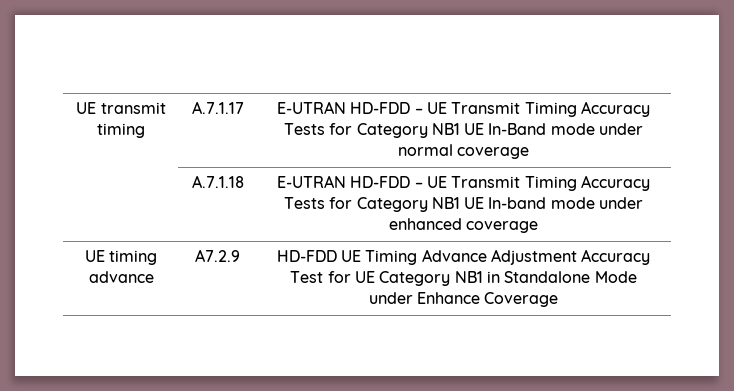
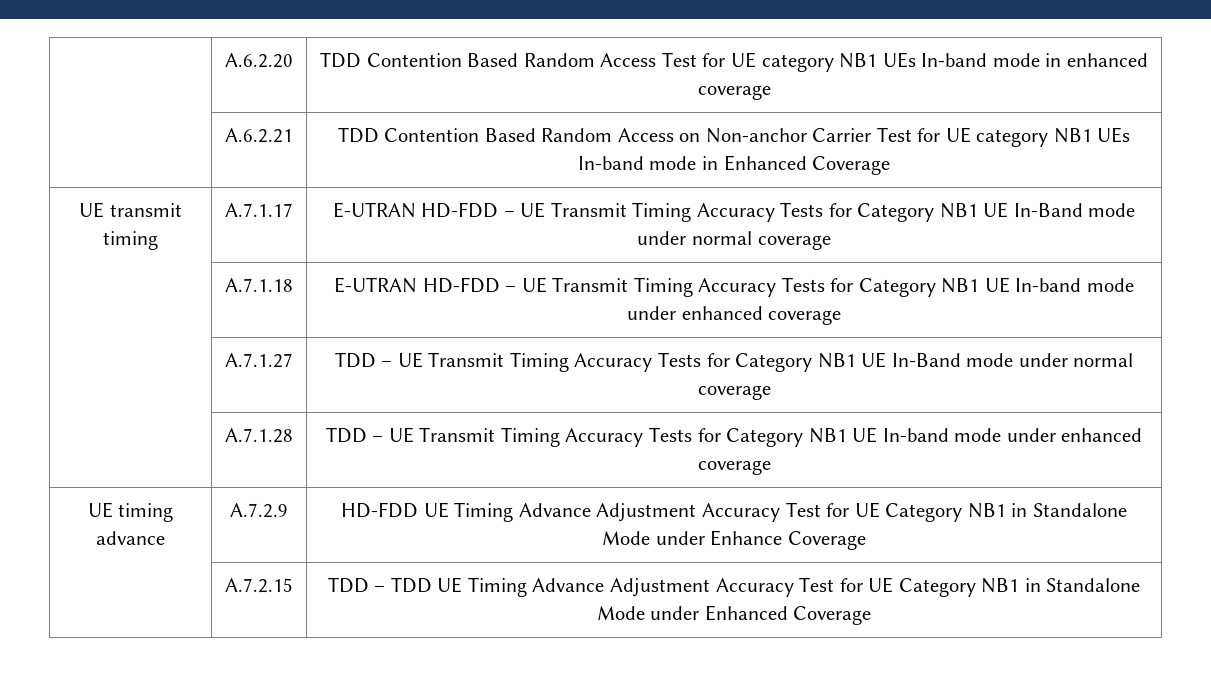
(76, 108) none -> [225,53,293,68] [320,52,1148,72] [697,85,771,100] [225,128,293,143] [337,127,1131,147] [577,155,891,175] | A.6.2.20 | TDD Contention Based Random Access Test for UE category NB1 UEs In-band mode in enhanced coverage // | A.6.2.21 | TDD Contention Based Random Access on Non-anchor Carrier Test for UE category NB1 UEs In-band mode in Enhanced Coverage //
(539, 227) none -> [225,353,293,368] [334,352,1134,372] [697,385,771,400] [225,428,293,443] [325,427,1143,447] [697,460,771,475] // | A.7.1.27 | TDD – UE Transmit Timing Accuracy Tests for Category NB1 UE In-Band mode under normal coverage // | A.7.1.28 | TDD – UE Transmit Timing Accuracy Tests for Category NB1 UE In-band mode under enhanced coverage
[195,249,240,262] A7.2.9 -> [230,503,288,518] A.7.2.9
(559, 299) none -> [225,578,293,593] [327,577,1141,597] [596,605,872,625] // | A.7.2.15 | TDD – TDD UE Timing Advance Adjustment Accuracy Test for UE Category NB1 in Standalone Mode under Enhanced Coverage

